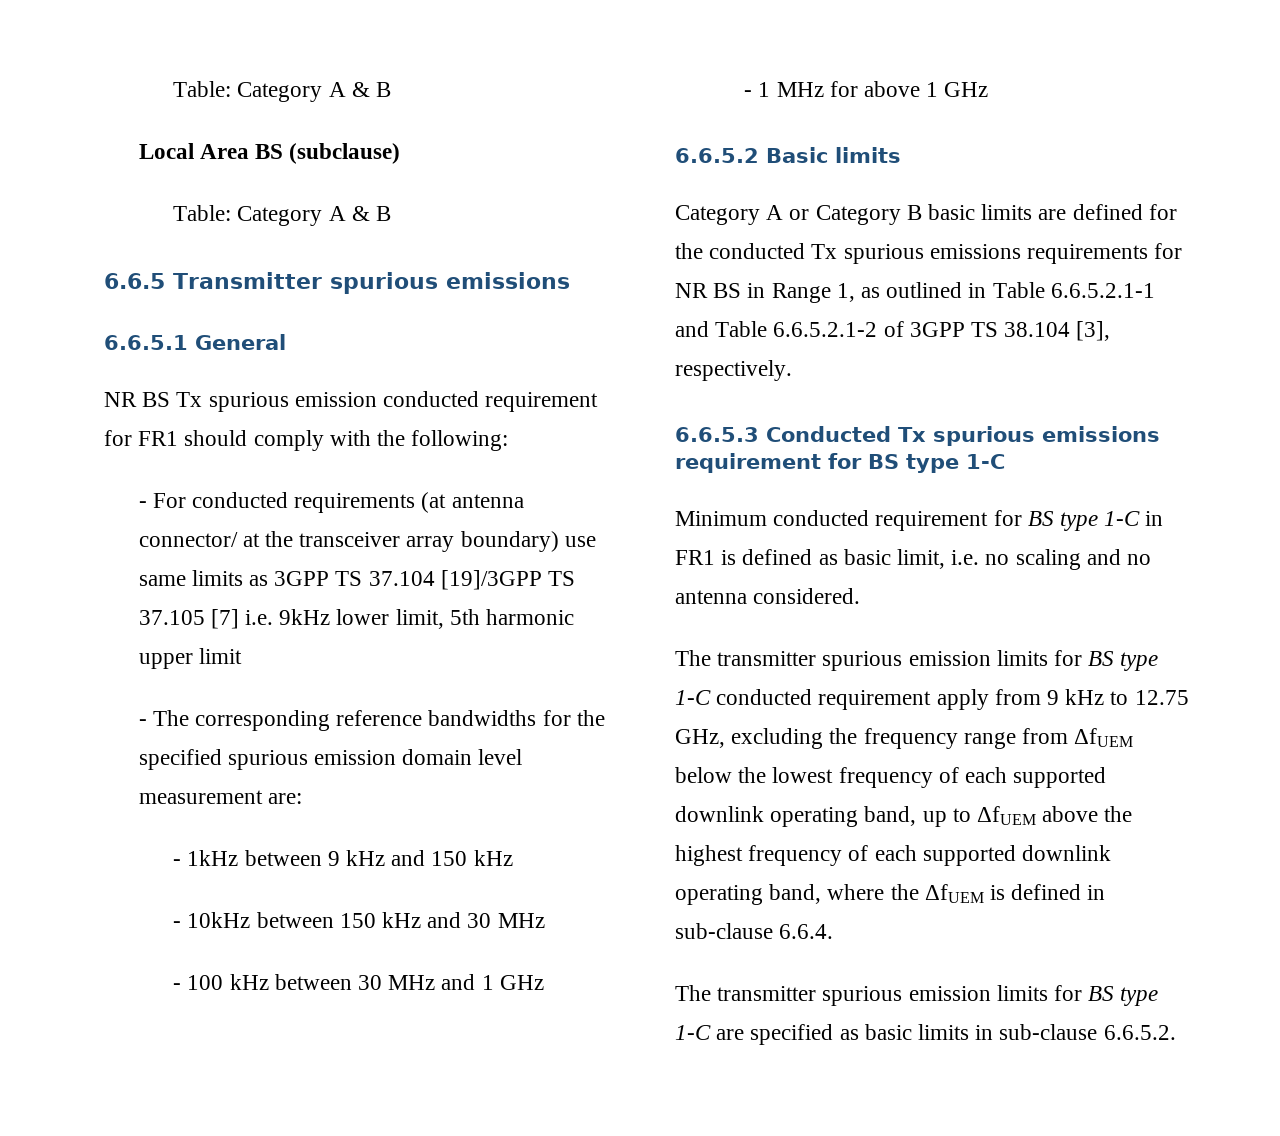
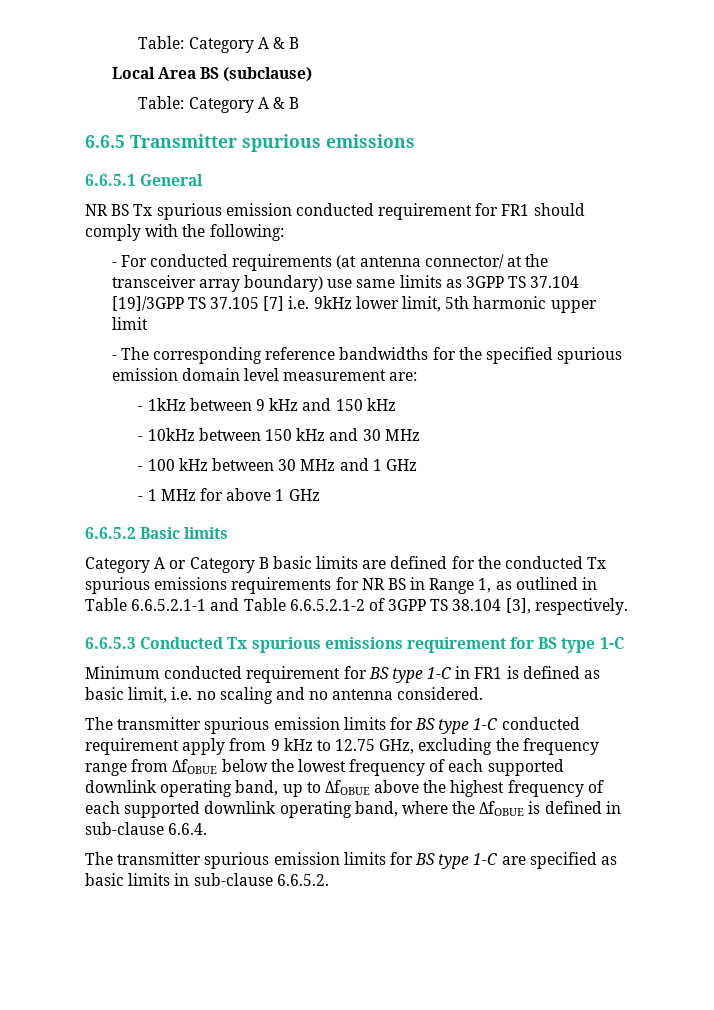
[1074,728,1134,747] ΔfUEM -> [172,759,218,774] ΔfOBUE
[977,806,1037,825] ΔfUEM -> [324,780,370,795] ΔfOBUE
[924,884,984,903] ΔfUEM -> [479,801,525,816] ΔfOBUE

